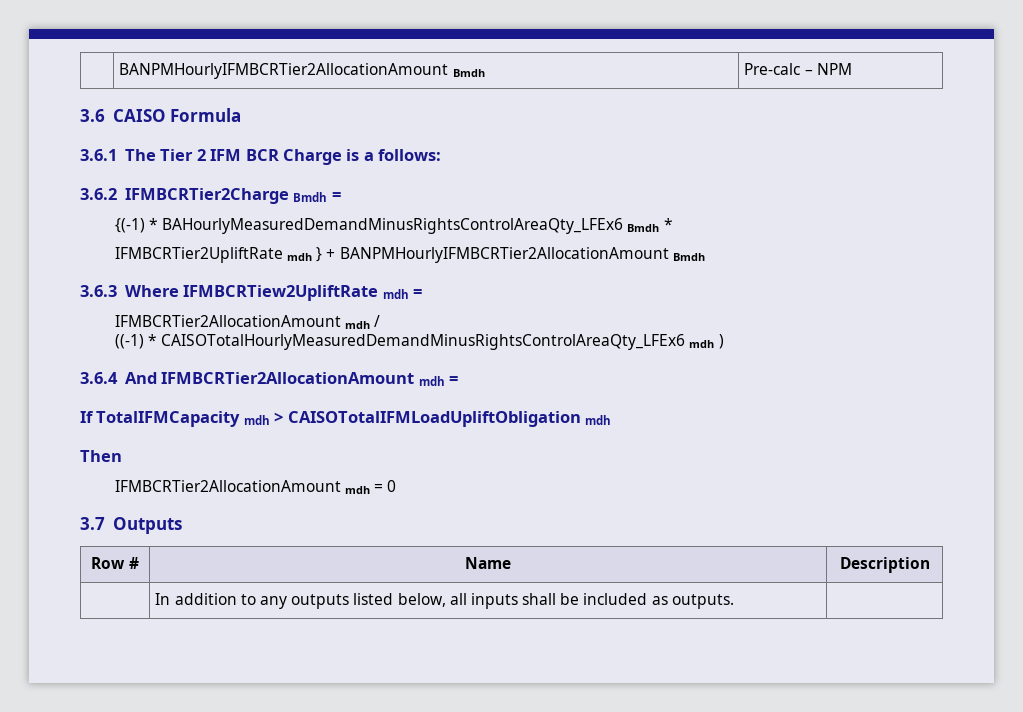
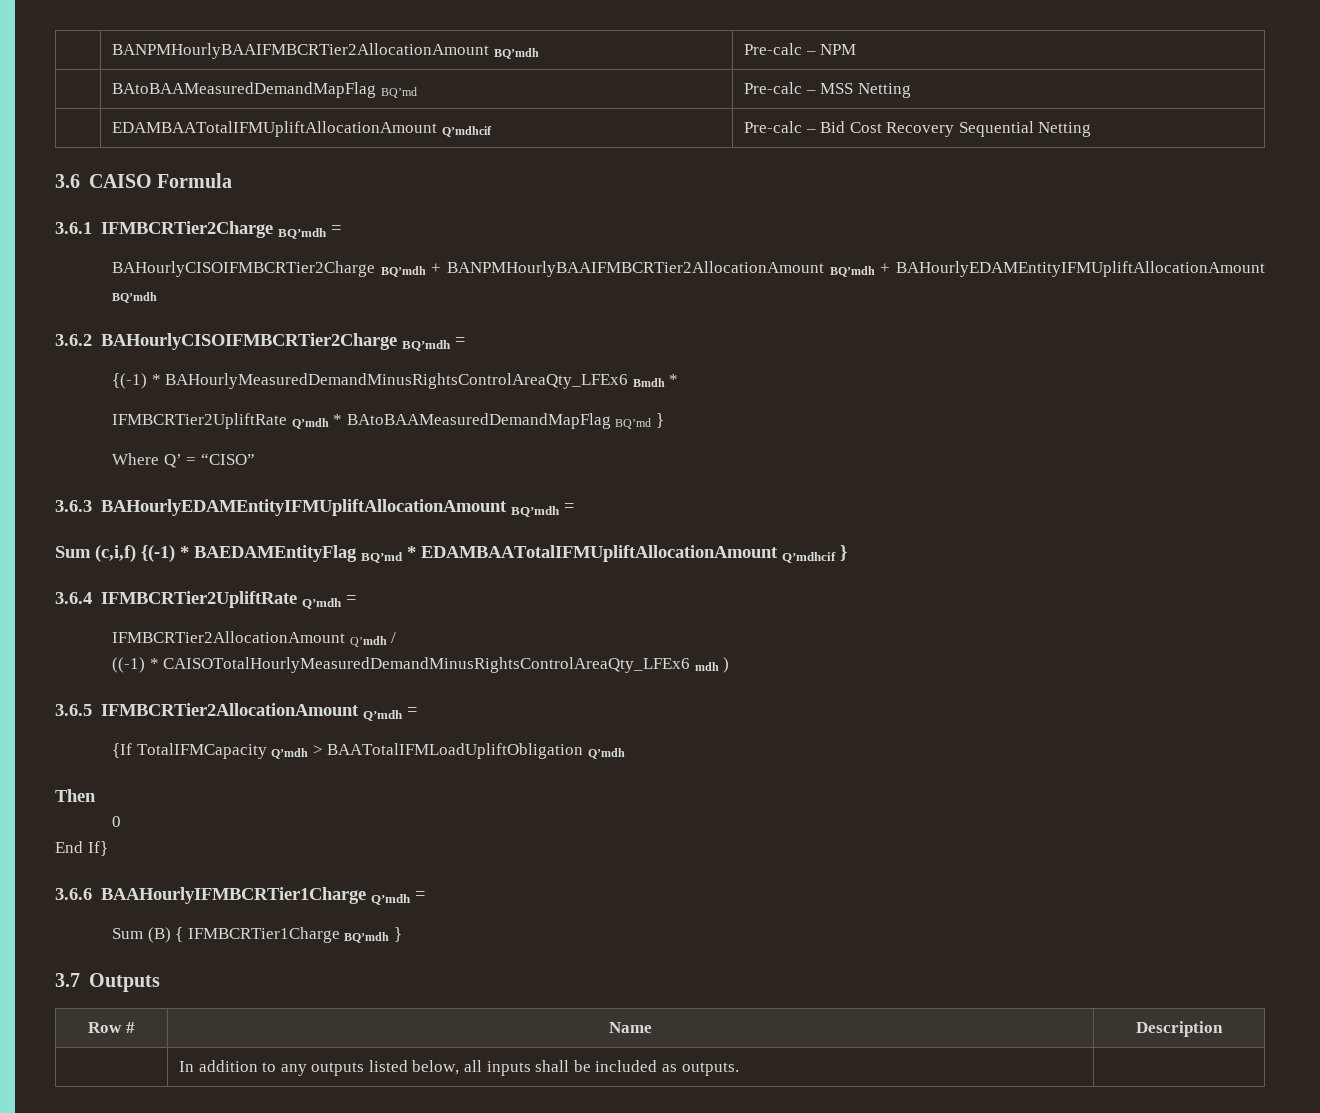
[119,63,485,79] | BANPMHourlyIFMBCRTier2AllocationAmount Bmdh -> [111,43,539,59] | BANPMHourlyBAAIFMBCRTier2AllocationAmount BQ’mdh
[80,108,242,122] [80,149,442,165] // 3.6 CAISO Formula // 3.6.1 The Tier 2 IFM BCR Charge is a follows: -> [111,82,417,98] [743,82,911,98] [111,121,492,137] [743,121,1092,137] [55,173,232,188] [55,221,342,239] [112,261,1265,277] [112,292,158,303] // | BAtoBAAMeasuredDemandMapFlag BQ’md | Pre-calc – MSS Netting // | EDAMBAATotalIFMUpliftAllocationAmount Q’mdhcif | Pre-calc – Bid Cost Recovery Sequential Netting // 3.6 CAISO Formula // 3.6.1 IFMBCRTier2Charge BQ’mdh = // BAHourlyCISOIFMBCRTier2Charge BQ’mdh + BANPMHourlyBAAIFMBCRTier2AllocationAmount BQ’mdh + BAHourlyEDAMEntityIFMUpliftAllocationAmount BQ’mdh
[124,188,328,204] IFMBCRTier2Charge Bmdh -> [100,333,451,351] BAHourlyCISOIFMBCRTier2Charge BQ’mdh
[286,247,705,263] [80,285,409,301] mdh } + BANPMHourlyIFMBCRTier2AllocationAmount Bmdh // 3.6.3 Where IFMBCRTiew2UpliftRate mdh -> [291,413,664,429] [112,453,255,468] [55,499,575,517] [55,545,847,563] [55,591,342,609] Q’mdh * BAtoBAAMeasuredDemandMapFlag BQ’md } // Where Q’ = “CISO” // 3.6.3 BAHourlyEDAMEntityIFMUpliftAllocationAmount BQ’mdh = // Sum (c,i,f) {(-1) * BAEDAMEntityFlag BQ’md * EDAMBAATotalIFMUpliftAllocationAmount Q’mdhcif } // 3.6.4 IFMBCRTier2UpliftRate Q’mdh
[344,321,370,329] mdh -> [349,636,387,647] Q’mdh
[80,372,459,386] [80,411,612,427] [80,450,122,462] [114,480,397,494] 3.6.4 And IFMBCRTier2AllocationAmount mdh = // If TotalIFMCapacity mdh > CAISOTotalIFMLoadUpliftObligation mdh // Then // IFMBCRTier2AllocationAmount mdh = 0 -> [55,703,418,721] [112,743,625,759] [55,789,96,802] [112,816,122,827] [55,841,108,856] [55,887,426,905] [112,927,402,943] 3.6.5 IFMBCRTier2AllocationAmount Q’mdh = // {If TotalIFMCapacity Q’mdh > BAATotalIFMLoadUpliftObligation Q’mdh // Then // 0 // End If} // 3.6.6 BAAHourlyIFMBCRTier1Charge Q’mdh = // Sum (B) { IFMBCRTier1Charge BQ’mdh }

